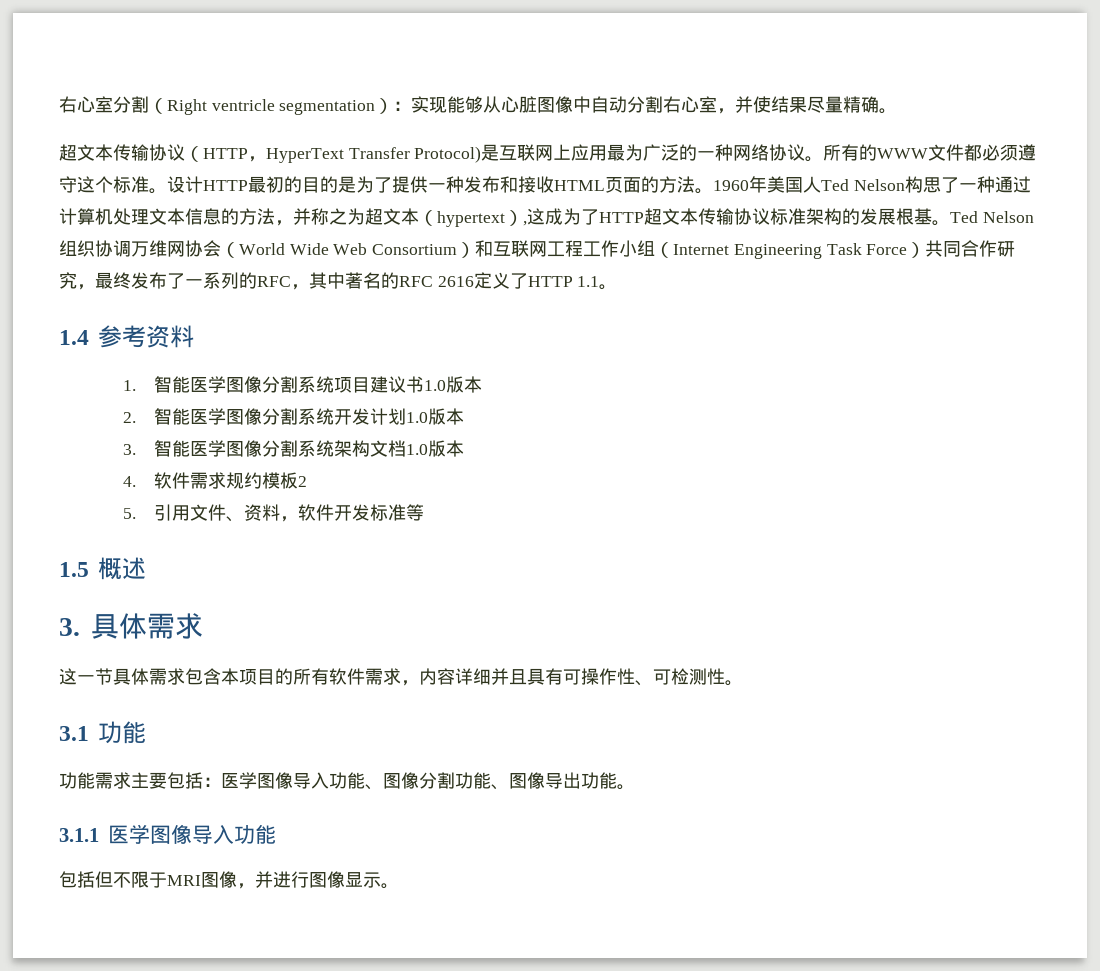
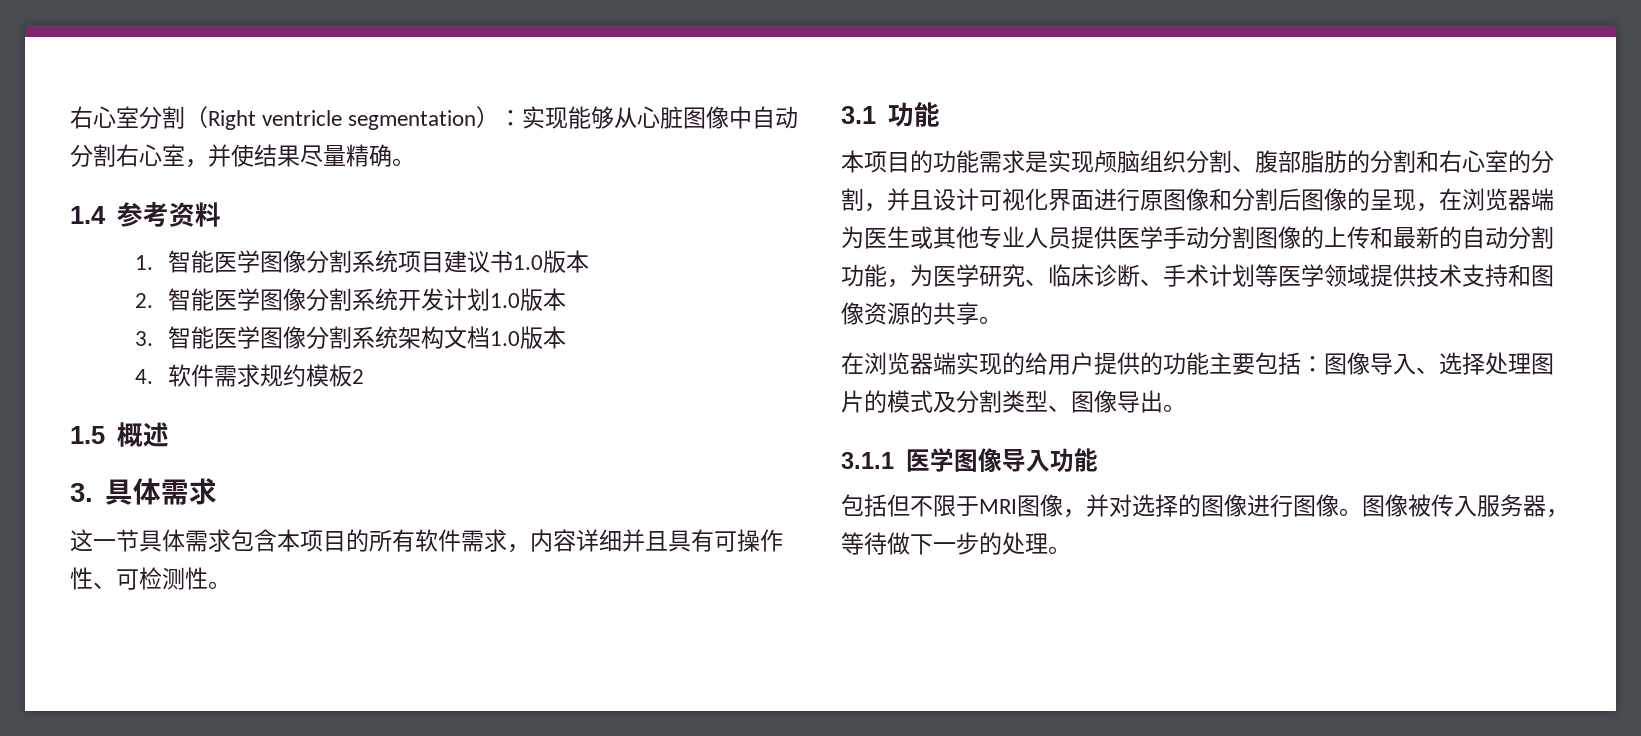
[59,144,1037,163] [59,176,1031,194] [59,208,1034,227] [59,240,1016,259] [59,272,618,290] // 超文本传输协议（HTTP，HyperText Transfer Protocol)是互联网上应用最为广泛的一种网络协议。所有的WWW文件都必须遵守这个标准。设计HTTP最初的目的是为了提供一种发布和接收HTML页面的方法。1960年美国人Ted Nelson构思了一种通过计算机处理文本信息的方法，并称之为超文本（hypertext）,这成为了HTTP超文本传输协议标准架构的发展根基。Ted Nelson组织协调万维网协会（World Wide Web Consortium）和互联网工程工作小组（Internet Engineering Task Force）共同合作研究，最终发布了一系列的RFC，其中著名的RFC 2616定义了HTTP 1.1。 -> (415, 162) none
[122,504,425,522] // 5.引用文件、资料，软件开发标准等 -> (364, 376) none
[59,772,131,789] 功能需求 -> [841,150,1554,173] [841,188,1554,212] [841,226,1554,249] [841,264,1554,288] [841,302,1002,325] [841,352,1209,375] 本项目的功能需求是实现颅脑组织分割、腹部脂肪的分割和右心室的分割，并且设计可视化界面进行原图像和分割后图像的呈现，在浏览器端为医生或其他专业人员提供医学手动分割图像的上传和最新的自动分割功能，为医学研究、临床诊断、手术计划等医学领域提供技术支持和图像资源的共享。 // 在浏览器端实现的给用户提供的功能
[221,772,491,790] 医学图像导入功能、图像分割功能 -> [1324,352,1554,375] [841,390,1048,413] 图像导入、选择处理图片的模式及分割类型
[581,772,617,789] 功能 -> (1163, 401) none
[273,871,381,888] 进行图像显示 -> [1109,494,1569,518] [841,532,1048,555] 对选择的图像进行图像。图像被传入服务器，等待做下一步的处理

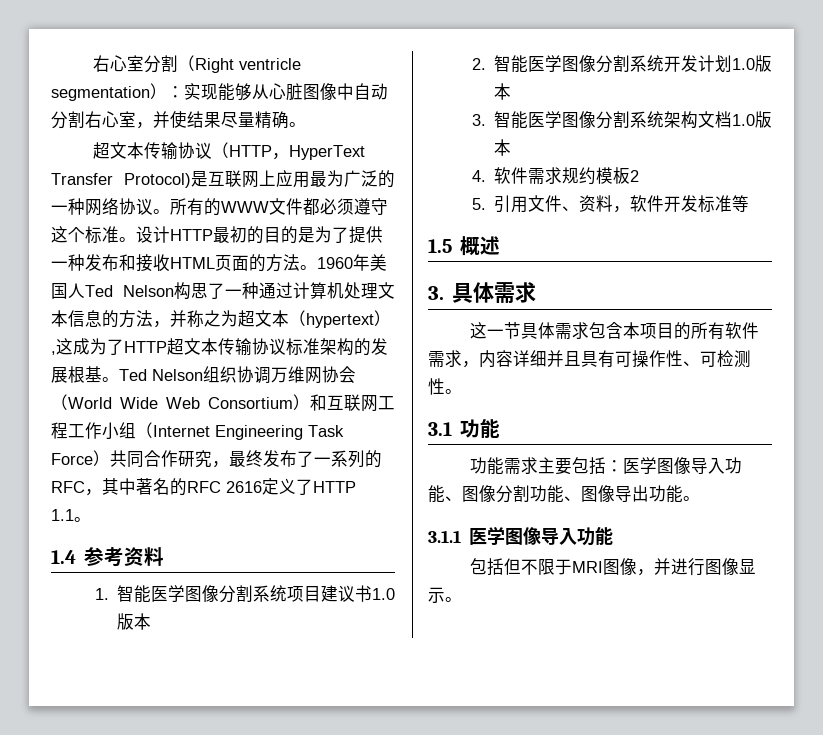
(415, 162) none -> [93,142,366,160] [51,170,395,188] [51,198,388,216] [51,226,383,244] [51,254,387,272] [51,282,395,300] [51,310,391,328] [51,338,388,356] [51,366,356,384] [51,394,395,412] [51,422,344,440] [51,450,382,468] [51,478,356,496] [51,509,91,522] // 超文本传输协议（HTTP，HyperText Transfer Protocol)是互联网上应用最为广泛的一种网络协议。所有的WWW文件都必须遵守这个标准。设计HTTP最初的目的是为了提供一种发布和接收HTML页面的方法。1960年美国人Ted Nelson构思了一种通过计算机处理文本信息的方法，并称之为超文本（hypertext）,这成为了HTTP超文本传输协议标准架构的发展根基。Ted Nelson组织协调万维网协会（World Wide Web Consortium）和互联网工程工作小组（Internet Engineering Task Force）共同合作研究，最终发布了一系列的RFC，其中著名的RFC 2616定义了HTTP 1.1。
(364, 376) none -> [471,195,749,213] // 5.引用文件、资料，软件开发标准等
[841,150,1554,173] [841,188,1554,212] [841,226,1554,249] [841,264,1554,288] [841,302,1002,325] [841,352,1209,375] 本项目的功能需求是实现颅脑组织分割、腹部脂肪的分割和右心室的分割，并且设计可视化界面进行原图像和分割后图像的呈现，在浏览器端为医生或其他专业人员提供医学手动分割图像的上传和最新的自动分割功能，为医学研究、临床诊断、手术计划等医学领域提供技术支持和图像资源的共享。 // 在浏览器端实现的给用户提供的功能 -> [470,457,539,475] 功能需求
[1324,352,1554,375] [841,390,1048,413] 图像导入、选择处理图片的模式及分割类型 -> [623,457,743,474] [428,485,564,503] 医学图像导入功能、图像分割功能
(1163, 401) none -> [649,485,683,503] 功能
[1109,494,1569,518] [841,532,1048,555] 对选择的图像进行图像。图像被传入服务器，等待做下一步的处理 -> [671,558,757,576] [428,587,445,603] 进行图像显示

